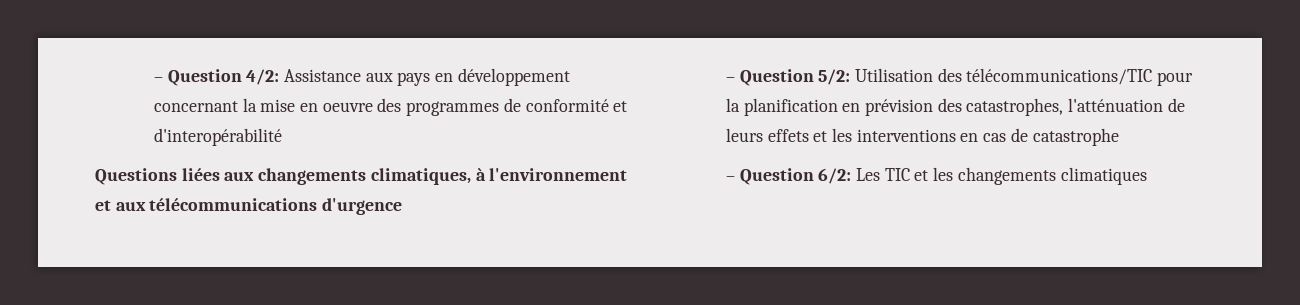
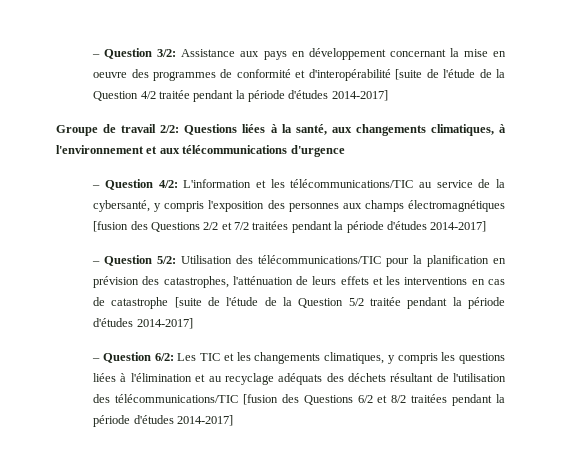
[153,69,280,86] – Question 4/2: -> [92,48,177,59] – Question 3/2:
[95,168,220,185] // Questions liées -> [395,69,505,80] [93,90,388,102] [56,124,327,136] [suite de l'étude de la Question 4/2 traitée pendant la période d'études 2014-2017] // Groupe de travail 2/2: Questions liées à la santé,
(403, 206) none -> [92,179,505,190] [93,200,506,212] [93,221,487,233] // – Question 4/2: L'information et les télécommunications/TIC au service de la cybersanté, y compris l'exposition des personnes aux champs électromagnétiques [fusion des Questions 2/2 et 7/2 traitées pendant la période d'études 2014-2017]
(1119, 137) none -> [174,297,506,309] [93,318,193,329] [suite de l'étude de la Question 5/2 traitée pendant la période d'études 2014-2017]
[1060,167,1147,185] climatiques -> [324,352,505,364] [93,373,507,385] [93,394,506,406] [93,415,233,427] climatiques, y compris les questions liées à l'élimination et au recyclage adéquats des déchets résultant de l'utilisation des télécommunications/TIC [fusion des Questions 6/2 et 8/2 traitées pendant la période d'études 2014-2017]

